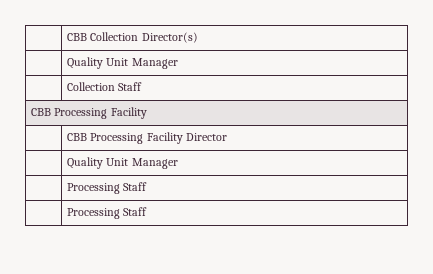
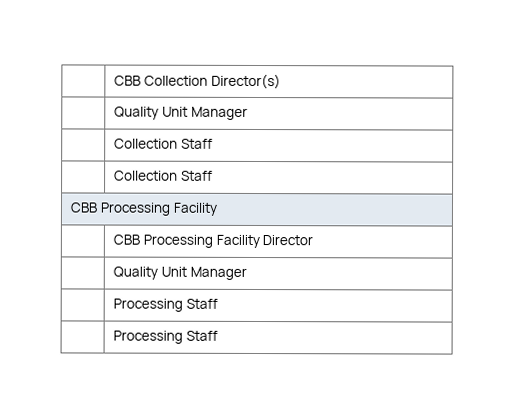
(143, 86) none -> [114,170,213,181] // | Collection Staff

